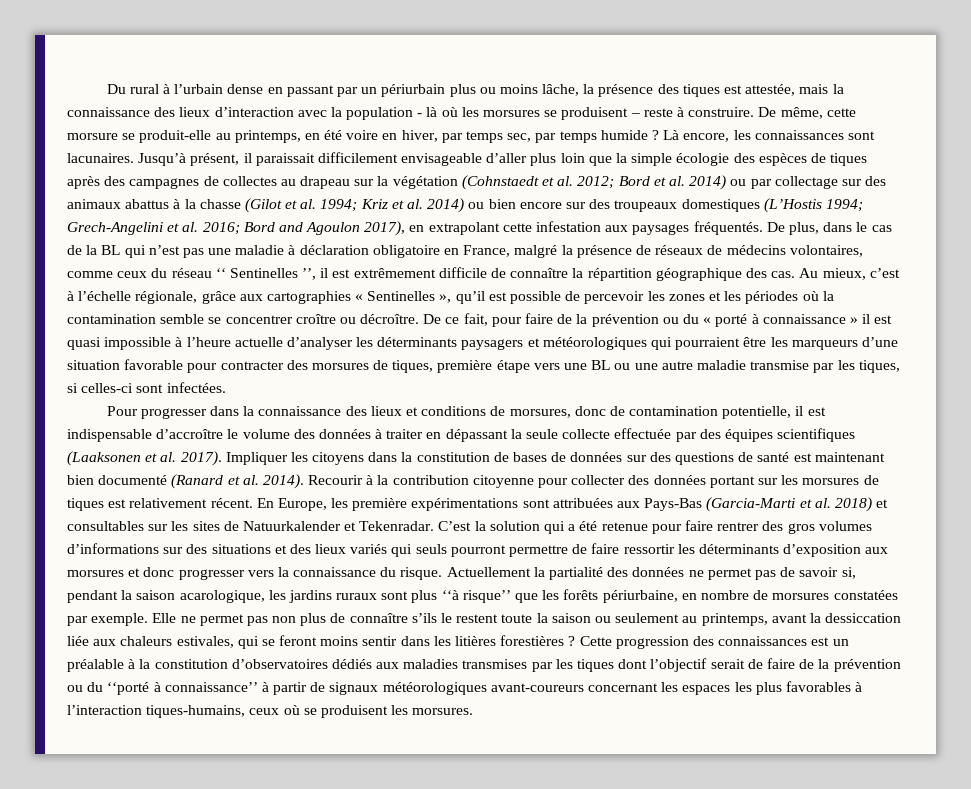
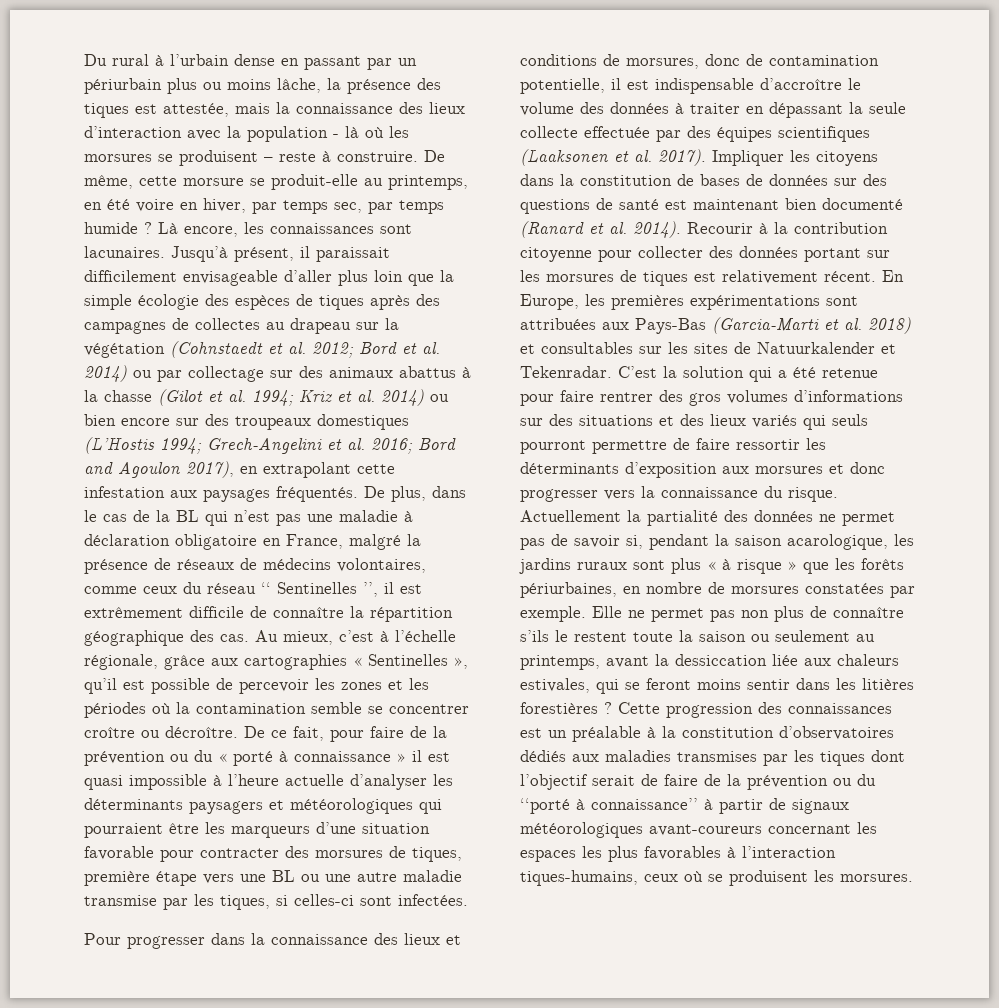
[352,498,408,511] première -> [611,295,684,310] premières
[441,590,511,603] ‘‘à risque’’ -> [707,559,797,574] « à risque »
[602,590,678,603] périurbaine, -> [520,582,617,598] périurbaines,

